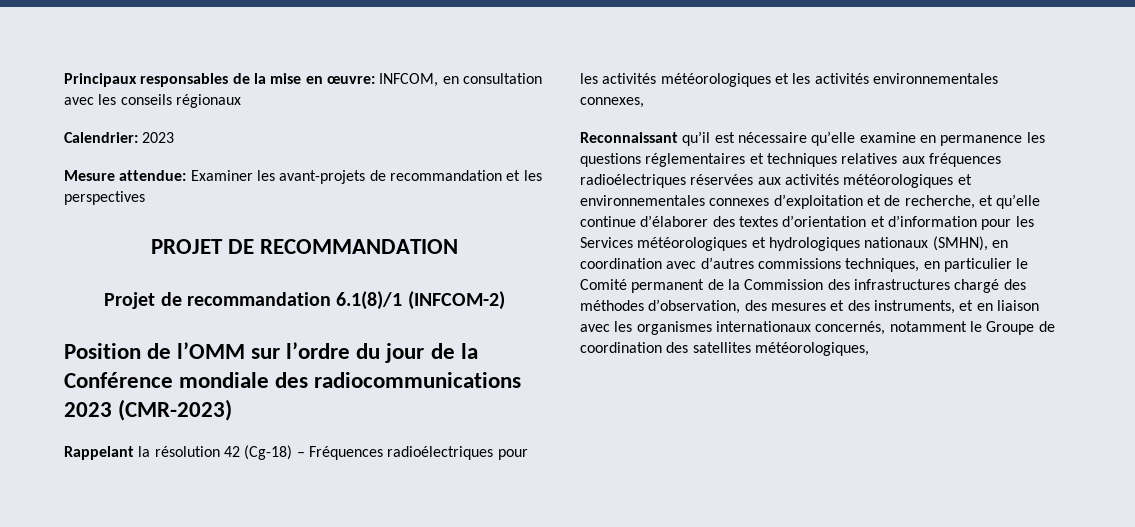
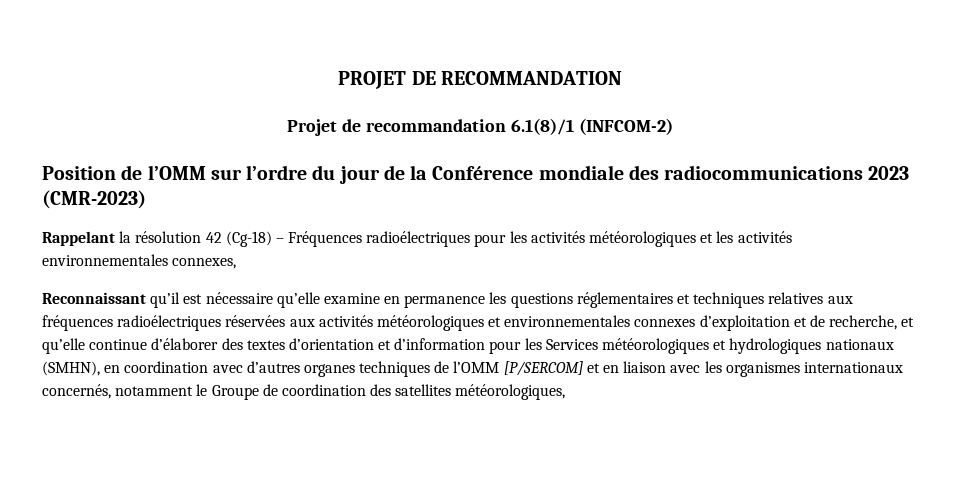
[64,73,542,87] [64,94,241,108] [64,132,175,143] [64,170,542,184] [64,191,145,205] Principaux responsables de la mise en œuvre: INFCOM, en consultation avec les conseils régionaux // Calendrier: 2023 // Mesure attendue: Examiner les avant-projets de recommandation et les perspectives // -> (338, 80) none
[757,258,1029,272] [580,279,1026,293] [580,299,955,314] commissions techniques, en particulier le Comité permanent de la Commission des infrastructures chargé des méthodes d’observation, des mesures et des instruments, -> [303,361,583,377] organes techniques de l’OMM [P/SERCOM]

